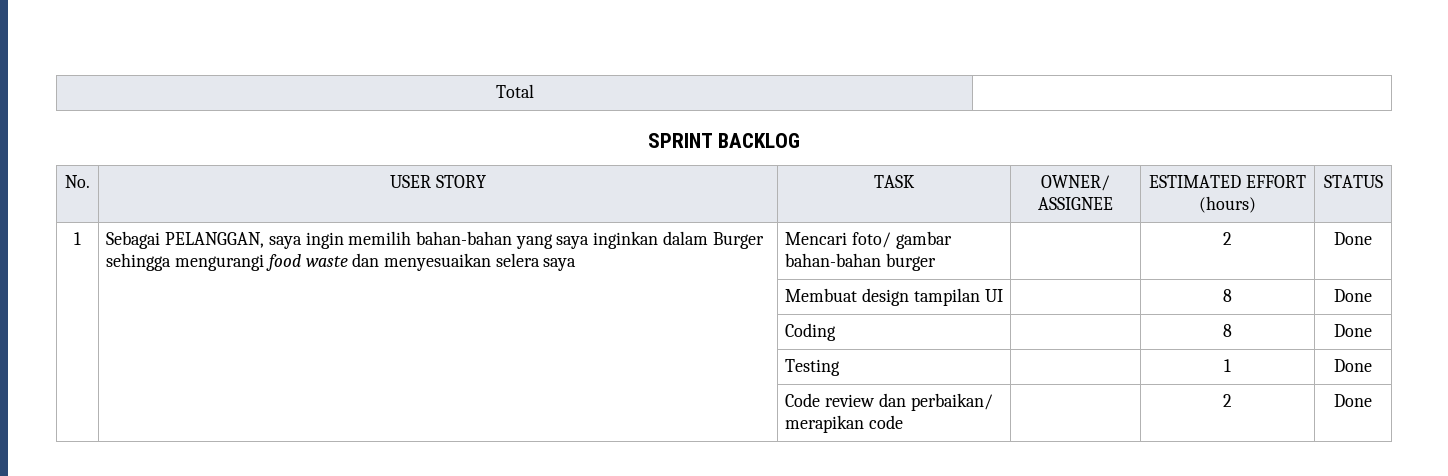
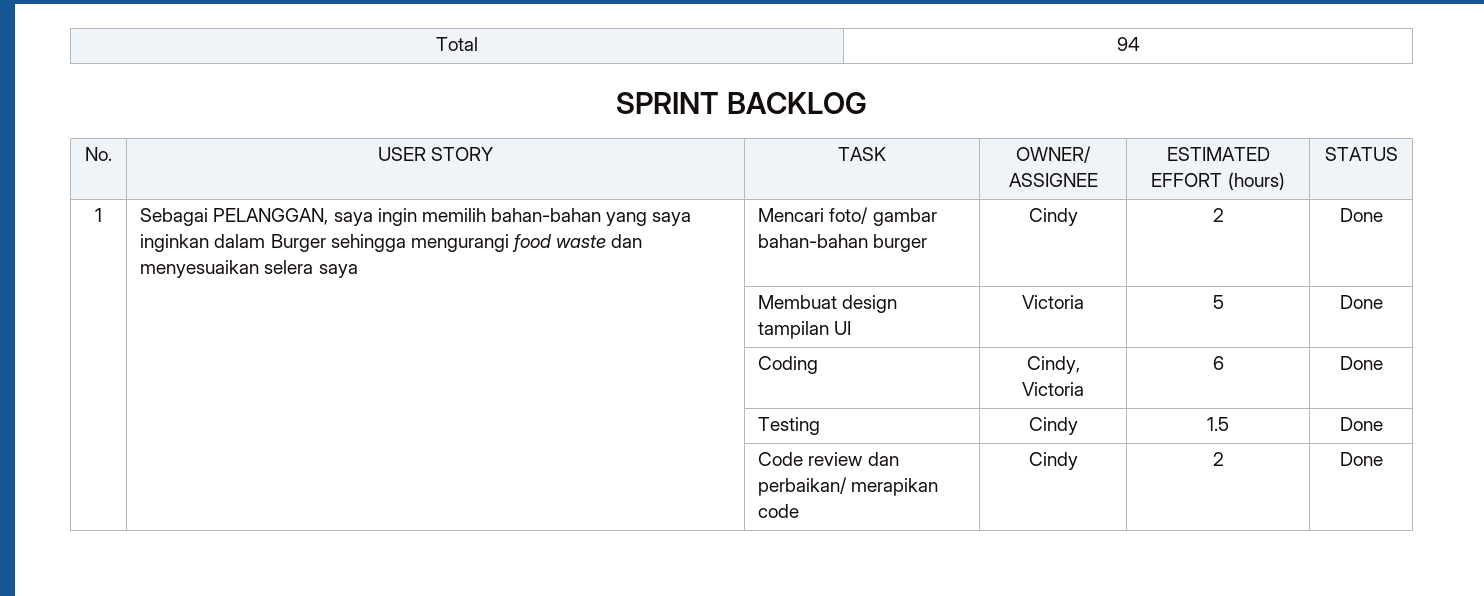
(534, 91) none -> [1116,37,1140,51] 94
(937, 262) none -> [1028,208,1078,226] Cindy
[1223,289,1232,302] | 8 -> [1022,295,1084,309] [1212,295,1224,309] Victoria | 5
[1223,324,1232,337] | 8 -> [1026,356,1080,374] [1022,382,1084,396] [1212,356,1224,370] Cindy, Victoria | 6
[1224,359,1231,372] | 1 -> [1028,417,1078,435] [1207,417,1229,431] Cindy | 1.5
(904, 422) none -> [1028,452,1078,470] Cindy

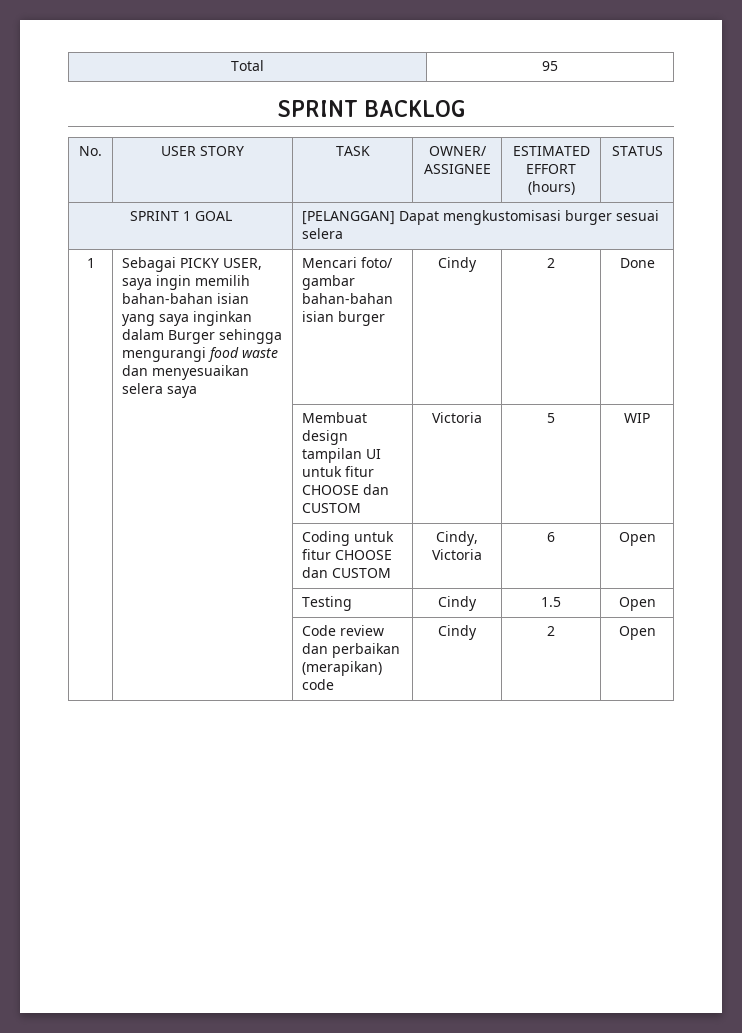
[1116,37,1140,51] 94 -> [542,61,558,71] 95
(1398, 154) none -> [129,211,232,221] [302,210,660,225] [302,228,344,239] // SPRINT 1 GOAL | [PELANGGAN] Dapat mengkustomisasi burger sesuai selera
[213,208,329,225] PELANGGAN, -> [180,258,263,270] PICKY USER,
(601, 215) none -> [217,293,250,304] isian
(869, 241) none -> [302,311,335,322] isian
(852, 328) none -> [302,466,375,477] [302,484,390,495] [302,503,362,513] untuk fitur CHOOSE dan CUSTOM
[1339,295,1383,309] Done -> [624,413,650,423] WIP
(819, 365) none -> [354,531,395,542] [302,549,393,560] [302,567,392,578] untuk fitur CHOOSE dan CUSTOM
[1339,356,1383,370] Done -> [618,532,656,546] Open
[1339,417,1383,431] Done -> [618,597,656,611] Open
[758,477,939,496] perbaikan/ merapikan -> [332,643,401,658] [302,661,383,676] perbaikan (merapikan)
[1339,452,1383,466] Done -> [618,626,656,640] Open

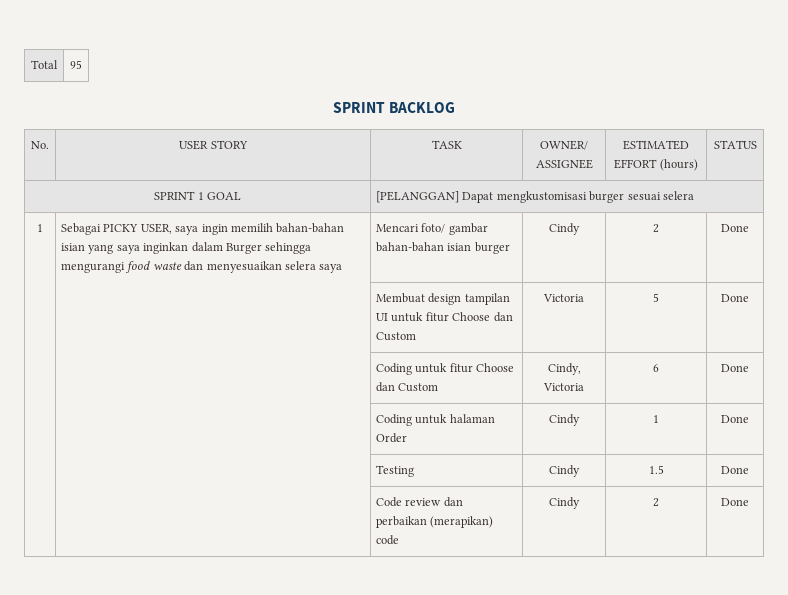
[302,484,390,495] [302,503,362,513] CHOOSE dan CUSTOM -> [452,312,513,322] [376,332,417,341] Choose dan Custom
[624,413,650,423] WIP -> [721,294,749,302] Done
[335,550,393,560] [302,567,392,578] CHOOSE dan CUSTOM -> [476,363,515,372] [376,382,439,392] Choose dan Custom
[618,532,656,546] Open -> [721,364,749,372] [376,414,495,426] [376,433,408,443] [549,414,580,426] [653,415,659,423] [721,415,749,423] Done // | | Coding untuk halaman Order | Cindy | 1 | Done
[618,597,656,611] Open -> [721,466,749,474] Done
[618,626,656,640] Open -> [721,498,749,506] Done

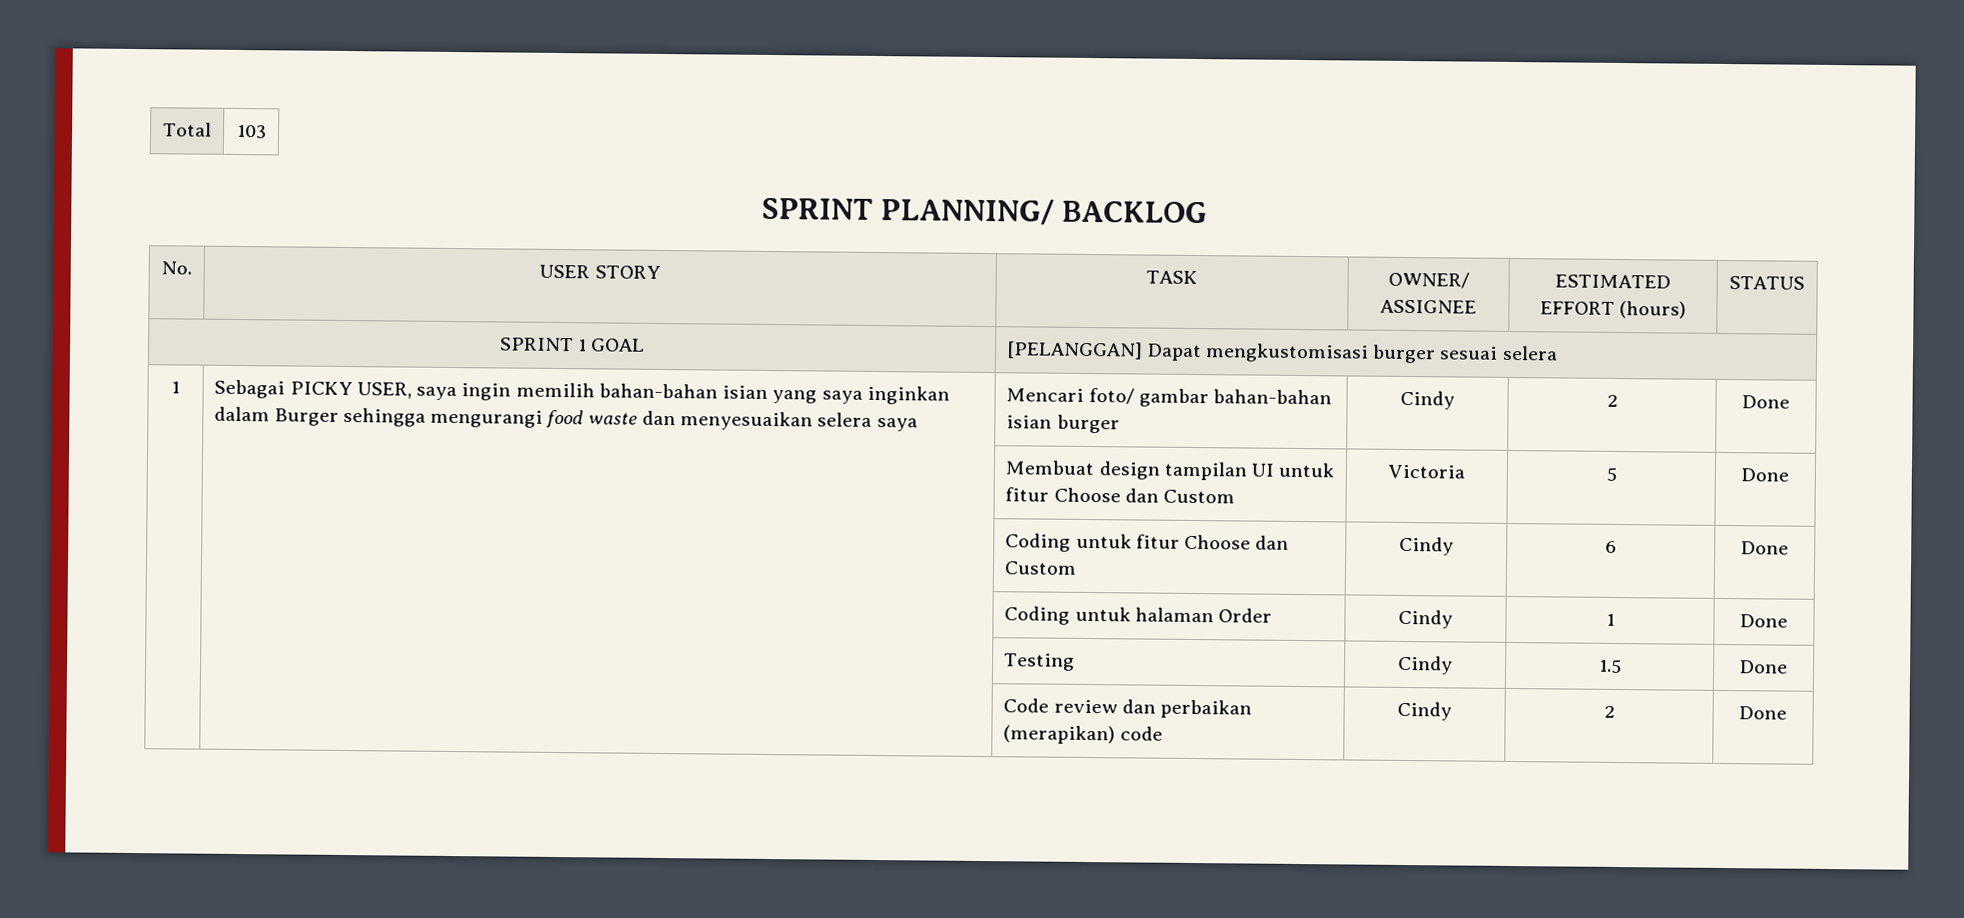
[70,60,82,69] [332,102,385,113] 95 // SPRINT -> [235,124,267,139] [761,197,1055,225] 103 // SPRINT PLANNING/
[547,363,581,375] [543,383,584,391] Cindy, Victoria -> [1399,536,1454,556] Cindy

